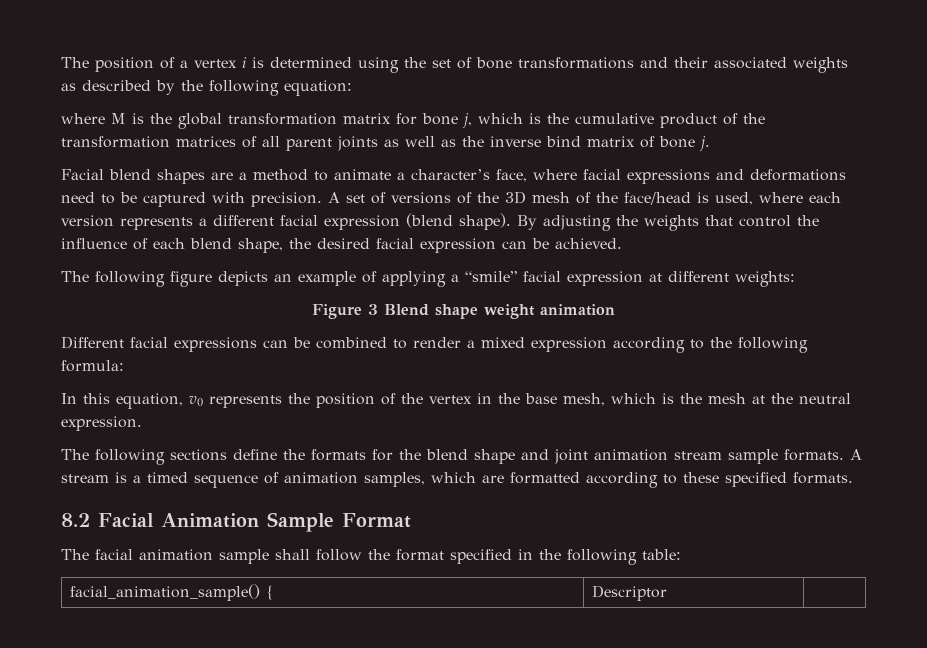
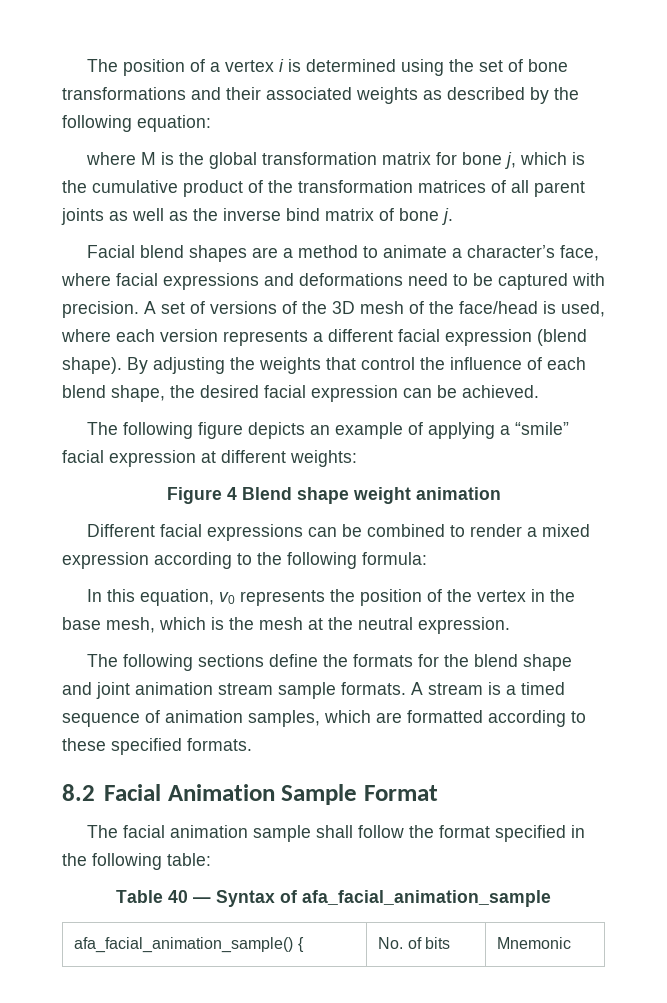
[368,304,378,315] 3 -> [226,487,237,500] 4
[70,584,275,601] [592,585,668,601] // facial_animation_sample() { | Descriptor | -> [116,890,551,907] [74,937,304,953] [378,937,450,949] [497,937,572,949] // Table 40 — Syntax of afa_facial_animation_sample // afa_facial_animation_sample() { | No. of bits | Mnemonic

